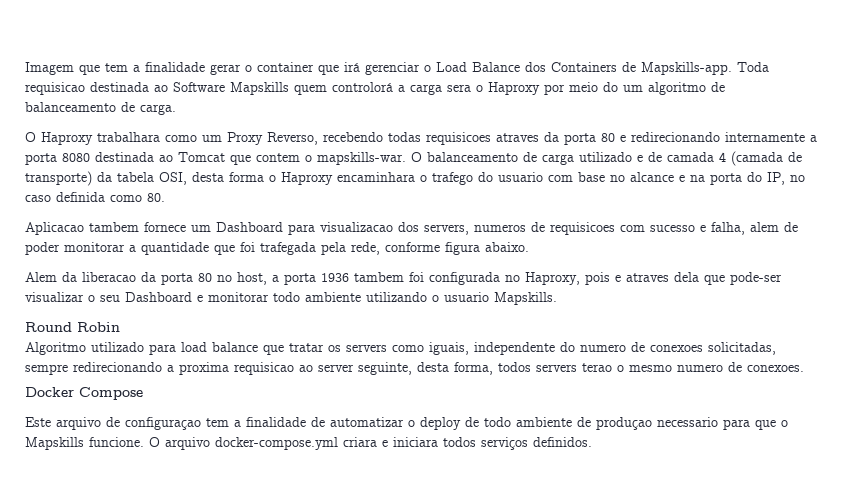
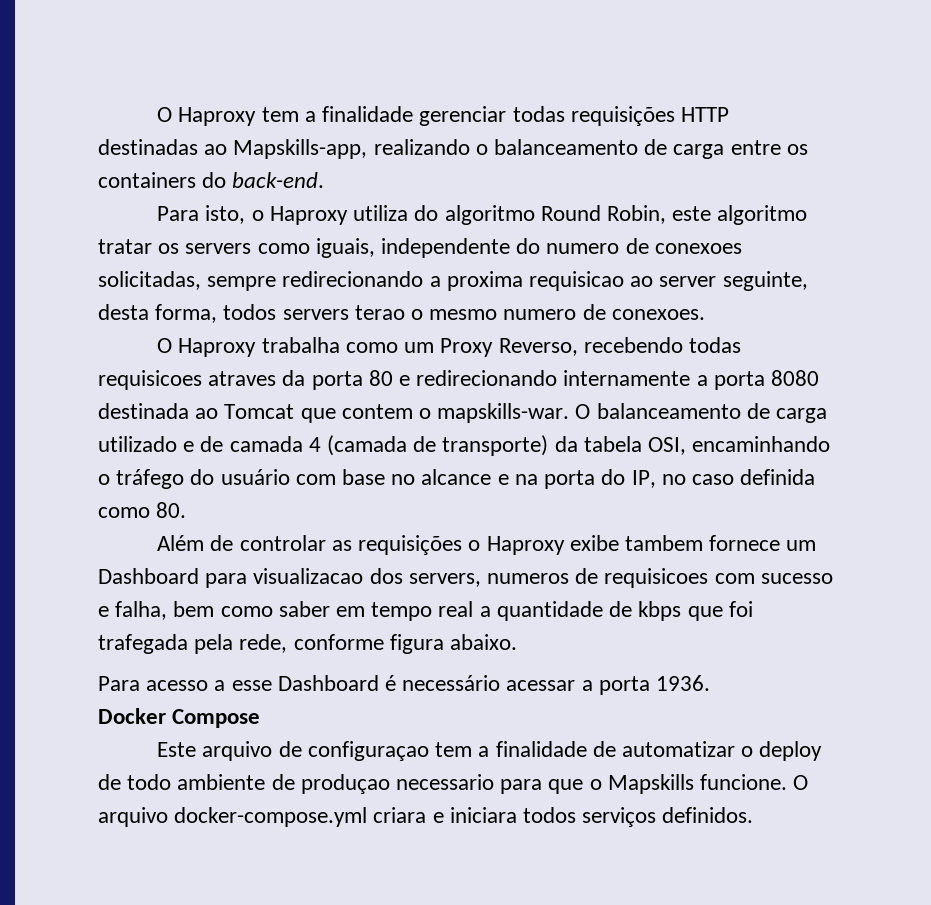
[25,62,769,75] [25,82,725,95] [25,102,176,115] [25,132,160,145] Imagem que tem a finalidade gerar o container que irá gerenciar o Load Balance dos Containers de Mapskills-app. Toda requisicao destinada ao Software Mapskills quem controlorá a carga sera o Haproxy por meio do um algoritmo de balanceamento de carga. // O Haproxy trabalhara -> [157,106,729,126] [98,139,808,159] [98,172,325,188] [157,205,808,225] [98,238,742,258] [98,271,808,291] [98,304,705,323] [157,337,340,357] O Haproxy tem a finalidade gerenciar todas requisições HTTP destinadas ao Mapskills-app, realizando o balanceamento de carga entre os containers do back-end. // Para isto, o Haproxy utiliza do algoritmo Round Robin, este algoritmo tratar os servers como iguais, independente do numero de conexoes solicitadas, sempre redirecionando a proxima requisicao ao server seguinte, desta forma, todos servers terao o mesmo numero de conexoes. // O Haproxy trabalha
[192,172,543,185] desta forma o Haproxy encaminhara o trafego do usuario -> [692,436,831,452] [98,469,290,489] encaminhando o tráfego do usuário
[25,222,84,235] Aplicacao -> [157,535,619,555] Além de controlar as requisições o Haproxy exibe
[750,222,798,232] [25,242,209,255] alem de poder monitorar a quantidade -> [173,601,682,621] bem como saber em tempo real a quantidade de kbps
[25,272,782,285] [25,292,557,305] [25,322,120,332] [25,342,776,355] [25,362,804,375] Alem da liberacao da porta 80 no host, a porta 1936 tambem foi configurada no Haproxy, pois e atraves dela que pode-ser visualizar o seu Dashboard e monitorar todo ambiente utilizando o usuario Mapskills. // Round Robin // Algoritmo utilizado para load balance que tratar os servers como iguais, independente do numero de conexoes solicitadas, sempre redirecionando a proxima requisicao ao server seguinte, desta forma, todos servers terao o mesmo numero de conexoes. -> [98,675,711,695] Para acesso a esse Dashboard é necessário acessar a porta 1936.

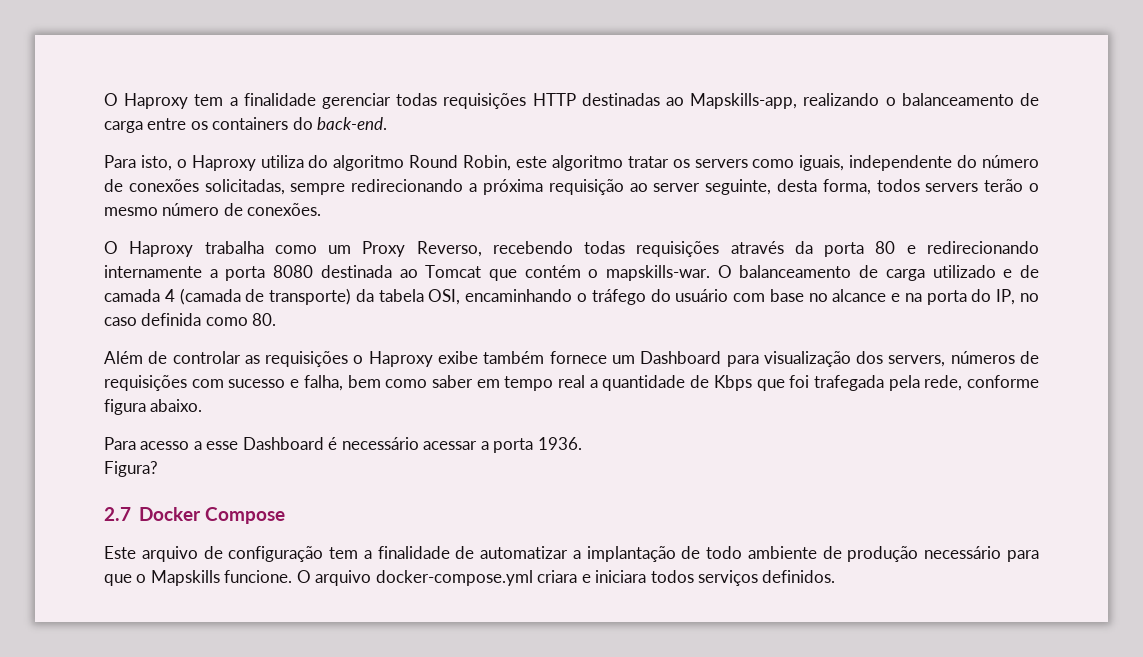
[546,238,742,254] numero de conexoes -> [982,155,1040,168] [104,179,199,192] número de conexões
[446,271,625,291] proxima requisicao -> [482,179,624,195] próxima requisição
[354,305,405,320] terao -> [984,179,1024,192] terão
[503,304,705,320] numero de conexoes. -> [162,203,322,216] número de conexões.
[98,370,277,390] requisicoes atraves -> [636,241,784,257] requisições através
[341,404,413,419] contem -> [524,265,581,278] contém
[624,535,703,551] tambem -> [483,351,545,364] também
[253,568,364,584] visualizacao -> [763,351,851,367] visualização
[487,568,709,588] numeros de requisicoes -> [950,351,1039,364] [104,375,187,391] números de requisições
[638,601,682,621] kbps -> [713,375,752,391] Kbps
(711, 683) none -> [104,461,158,477] [104,507,131,521] Figura? // 2.7
[307,741,429,761] configuraçao -> [228,546,324,562] configuração
[741,741,823,761] o deploy -> [572,546,676,562] a implantação
[300,774,495,794] produçao necessario -> [847,546,1002,562] produção necessário

